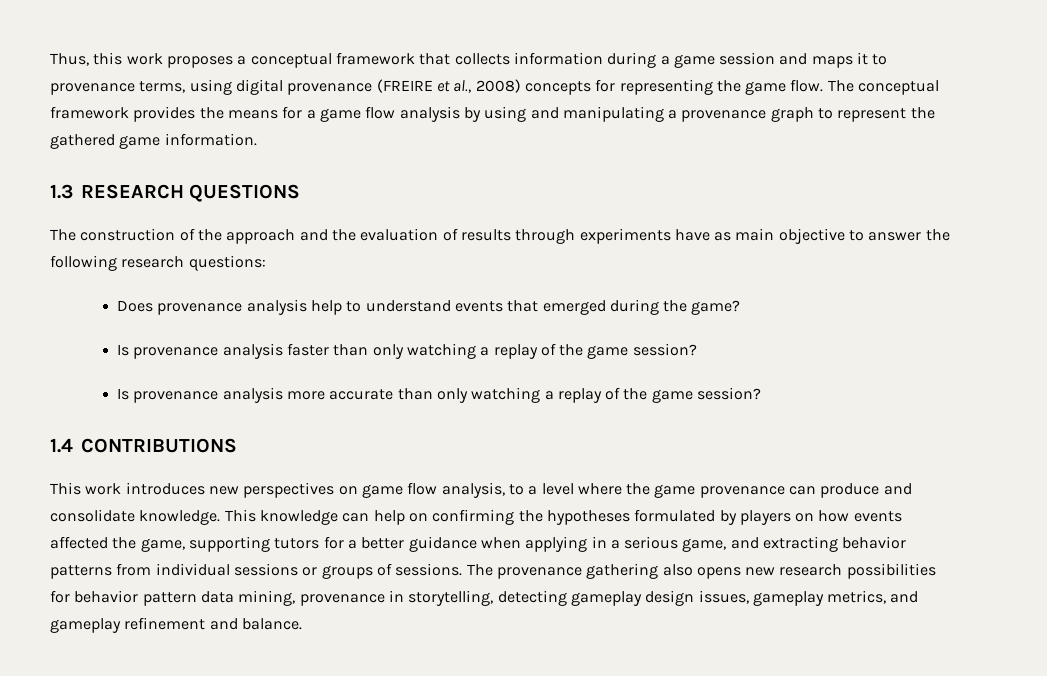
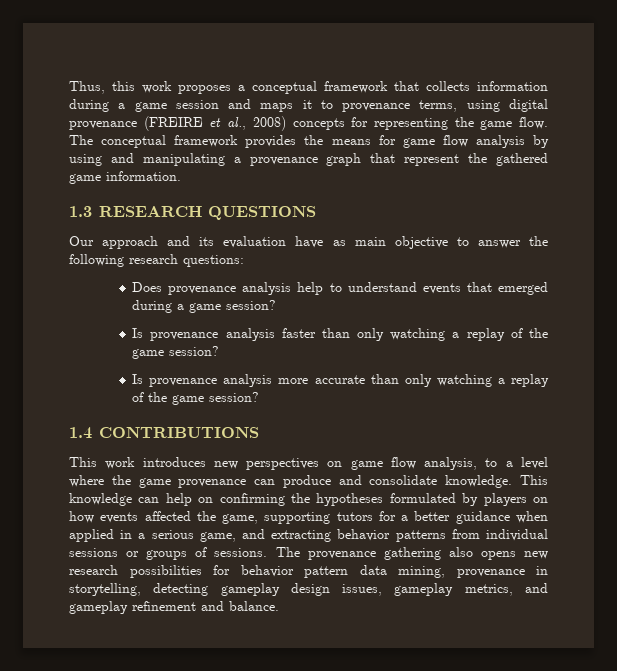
[306,110,316,119] a -> (396, 140) none
[818,108,834,119] to -> [370,153,396,163] that
[50,228,671,244] The construction of the approach and the evaluation of results through experiments -> [69,236,287,249] Our approach and its evaluation
[663,300,741,315] the game? -> [177,300,277,313] a game session?
[525,536,588,552] applying -> [69,529,114,542] applied

